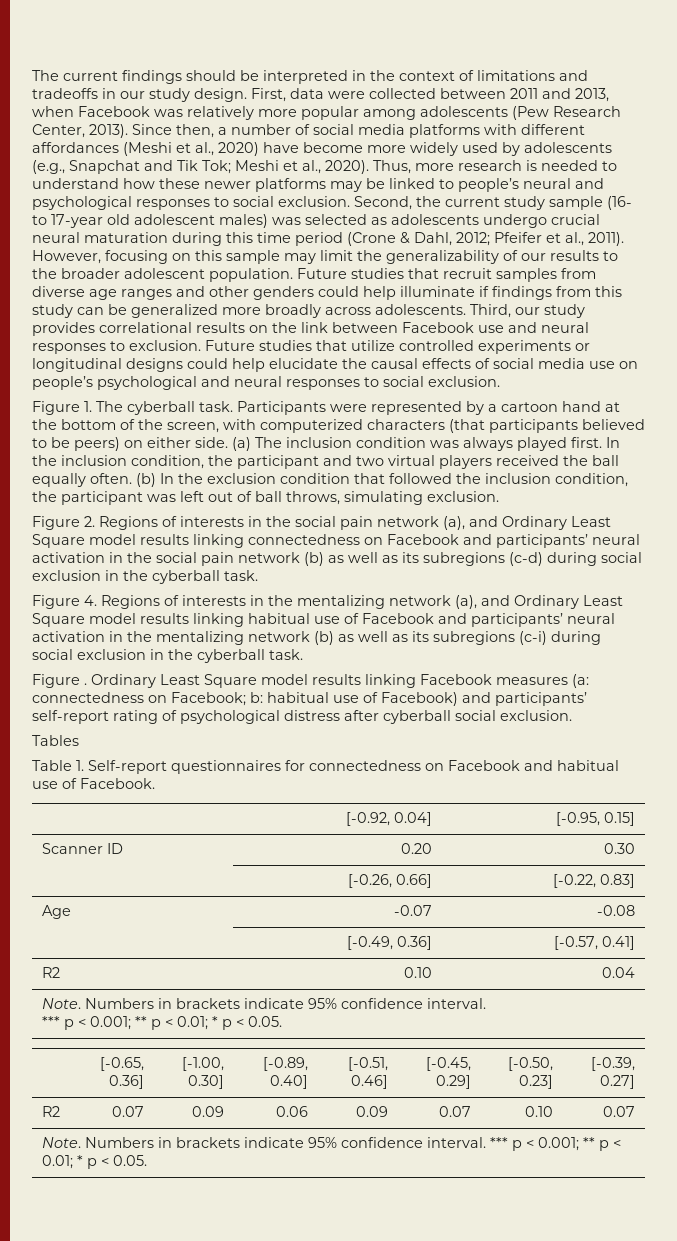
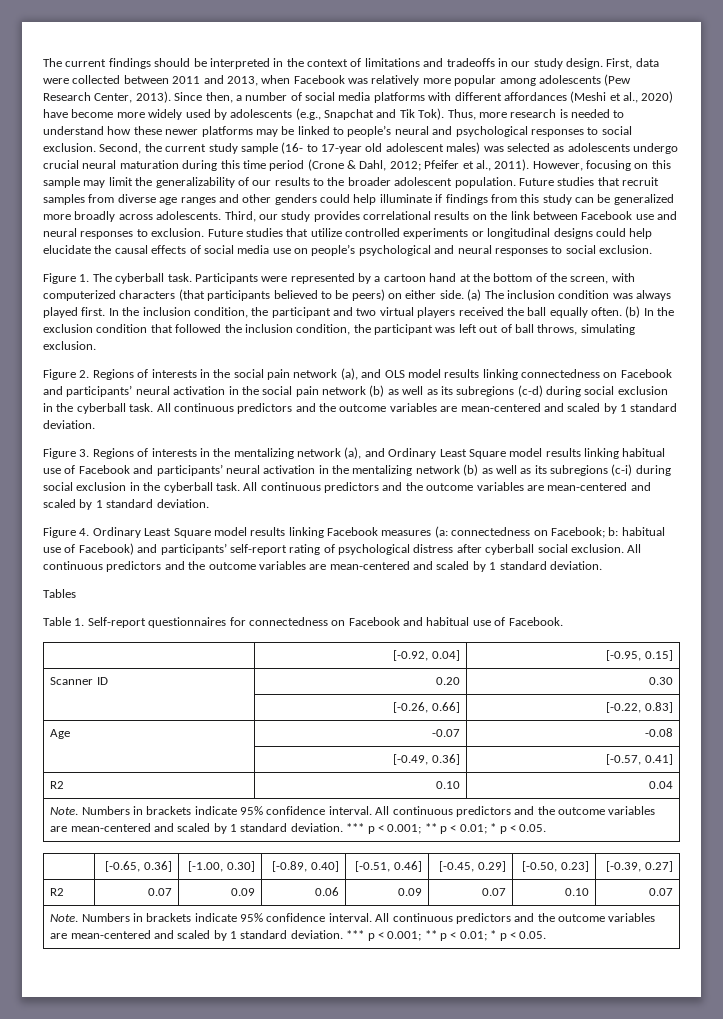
[202,160,369,174] Tok; Meshi et al., 2020). -> [418,108,445,120] Tok).
[502,516,611,530] [32,534,85,548] Ordinary Least Square -> [384,370,405,378] OLS
[32,595,97,609] // Figure 4. -> [156,403,678,414] [43,420,95,429] [43,448,90,459] All continuous predictors and the outcome variables are mean-centered and scaled by 1 standard deviation. // Figure 3.
[32,674,87,688] // Figure . -> [243,482,651,493] [43,499,209,510] [43,527,90,538] All continuous predictors and the outcome variables are mean-centered and scaled by 1 standard deviation. // Figure 4.
(572, 715) none -> [627,544,642,553] [43,561,602,572] All continuous predictors and the outcome variables are mean-centered and scaled by 1 standard deviation.
(487, 1003) // -> [375,806,656,817] [50,823,343,834] All continuous predictors and the outcome variables are mean-centered and scaled by 1 standard deviation.
(487, 1142) none -> [375,913,656,924] [50,930,343,941] All continuous predictors and the outcome variables are mean-centered and scaled by 1 standard deviation.

